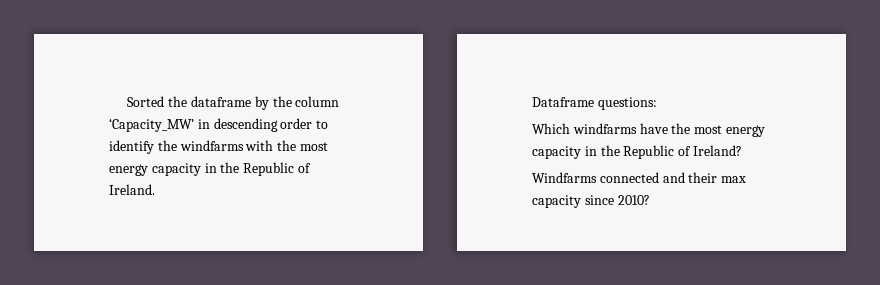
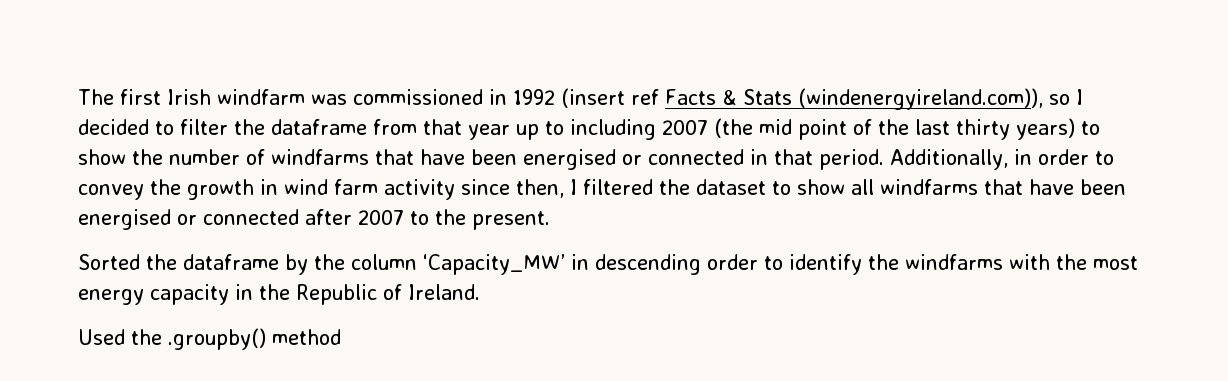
(127, 101) none -> [78,88,1083,110] [78,118,1100,140] [78,149,1114,170] [78,179,1126,200] [78,209,550,230] The first Irish windfarm was commissioned in 1992 (insert ref Facts & Stats (windenergyireland.com)), so I decided to filter the dataframe from that year up to including 2007 (the mid point of the last thirty years) to show the number of windfarms that have been energised or connected in that period. Additionally, in order to convey the growth in wind farm activity since then, I filtered the dataset to show all windfarms that have been energised or connected after 2007 to the present. //
[532,97,657,110] [532,123,765,137] [532,145,742,159] [532,172,747,183] [532,195,650,208] Dataframe questions: // Which windfarms have the most energy capacity in the Republic of Ireland? // Windfarms connected and their max capacity since 2010? -> [78,328,341,350] Used the .groupby() method

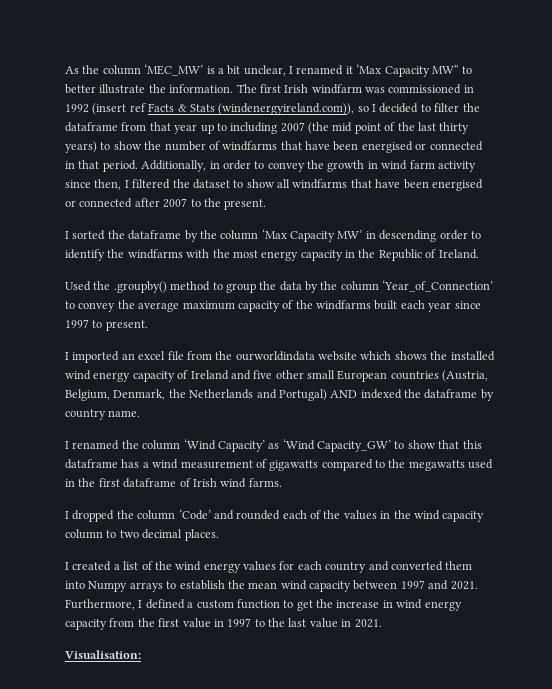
(78, 97) none -> [65,64,473,77] [65,84,234,94] As the column ‘MEC_MW’ is a bit unclear, I renamed it ‘Max Capacity MW” to better illustrate the information.
[78,254,140,270] Sorted -> [65,230,106,240] I sorted
[423,254,565,275] ‘Capacity_MW’ -> [261,229,363,242] ‘Max Capacity MW’
(341, 337) none -> [212,280,494,293] [65,300,481,312] [65,319,148,331] [65,351,495,363] [65,370,489,382] [65,389,494,401] [65,409,141,420] [65,439,482,452] [65,459,494,471] [65,478,282,488] [65,509,485,522] [65,529,219,541] [65,561,473,573] [65,580,478,592] [65,599,462,611] [65,618,382,630] [65,650,141,659] to group the data by the column ‘Year_of_Connection’ to convey the average maximum capacity of the windfarms built each year since 1997 to present. // I imported an excel file from the ourworldindata website which shows the installed wind energy capacity of Ireland and five other small European countries (Austria, Belgium, Denmark, the Netherlands and Portugal) AND indexed the dataframe by country name. // I renamed the column ‘Wind Capacity’ as ‘Wind Capacity_GW’ to show that this dataframe has a wind measurement of gigawatts compared to the megawatts used in the first dataframe of Irish wind farms. // I dropped the column ‘Code’ and rounded each of the values in the wind capacity column to two decimal places. // I created a list of the wind energy values for each country and converted them into Numpy arrays to establish the mean wind capacity between 1997 and 2021. Furthermore, I defined a custom function to get the increase in wind energy capacity from the first value in 1997 to the last value in 2021. // Visualisation:

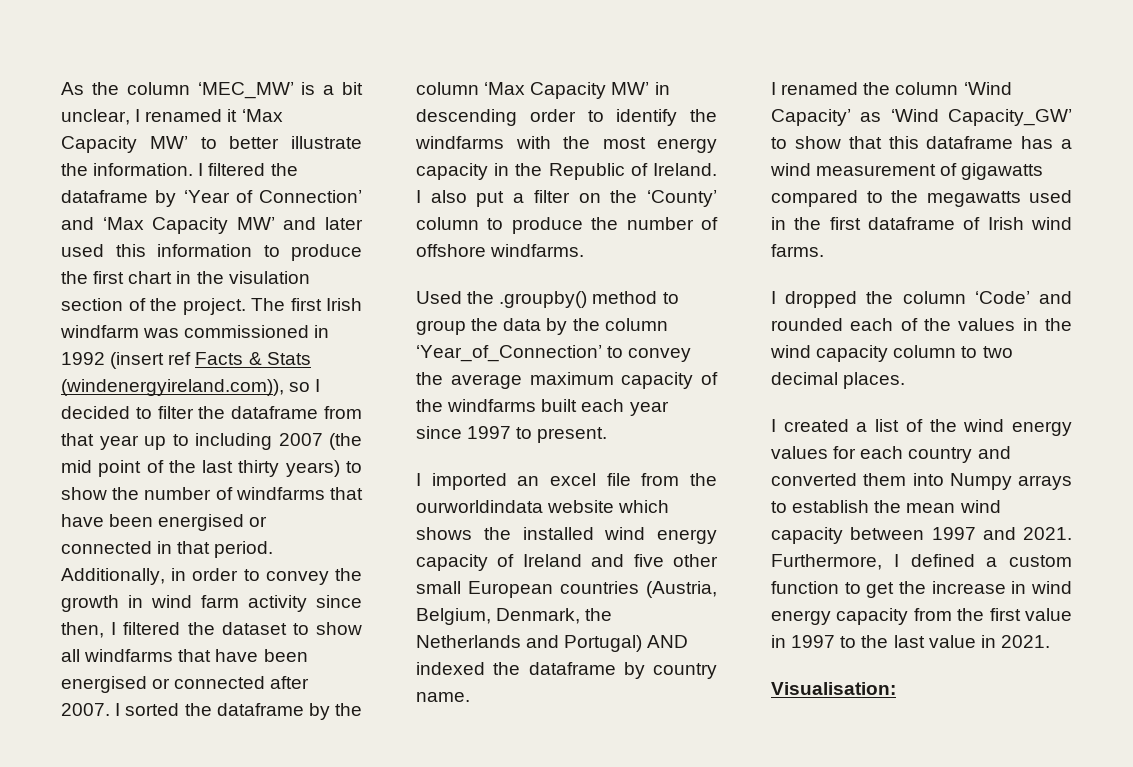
[431,65,459,74] MW” -> [149,136,188,149] MW’
(234, 88) none -> [198,163,298,176] [61,190,362,207] [61,217,363,234] [61,244,362,261] [61,271,310,284] [61,298,246,315] I filtered the dataframe by ‘Year of Connection’ and ‘Max Capacity MW’ and later used this information to produce the first chart in the visulation section of the project.
[163,198,267,210] 2007 to the present. // -> [61,703,110,716] 2007.
(479, 254) none -> [416,190,717,207] [416,217,718,234] [416,244,585,257] I also put a filter on the ‘County’ column to produce the number of offshore windfarms.

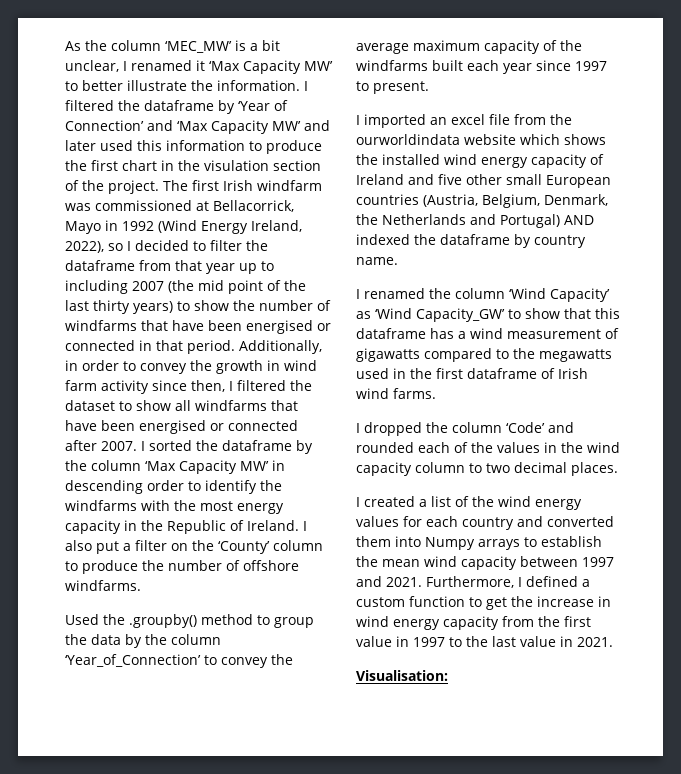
[314,325,330,338] [61,352,311,369] [61,379,284,396] in 1992 (insert ref Facts & Stats (windenergyireland.com)), -> [196,200,294,212] [65,220,302,234] [65,241,104,253] at Bellacorrick, Mayo in 1992 (Wind Energy Ireland, 2022),

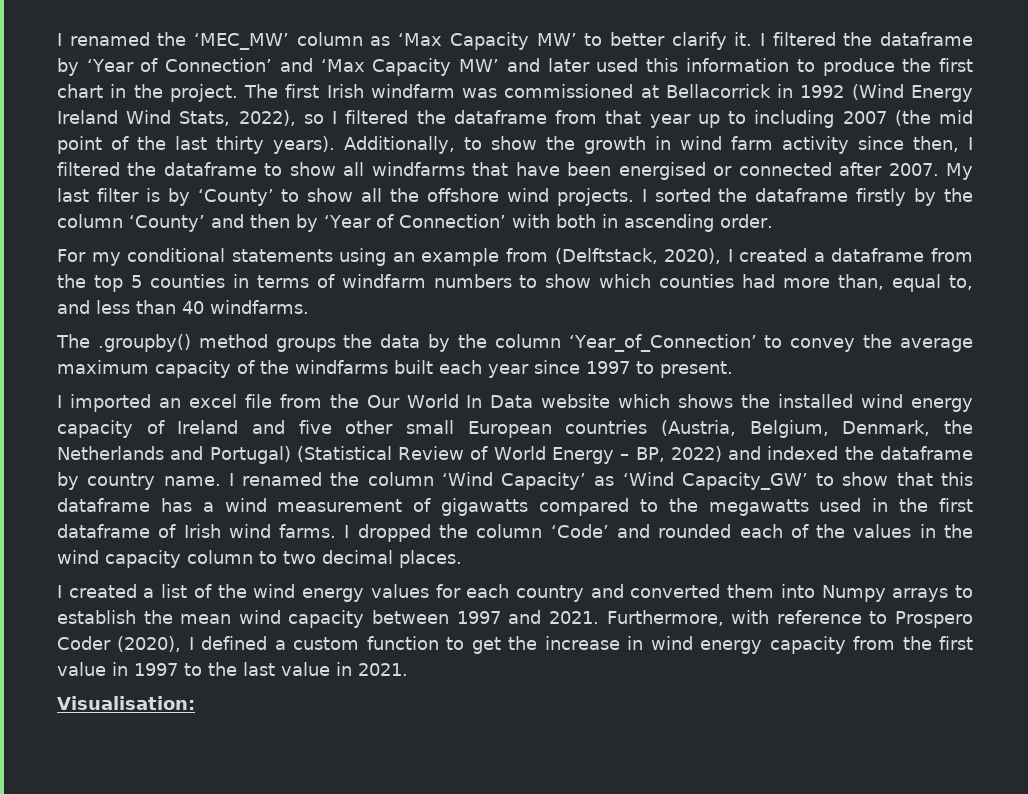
[65,40,280,53] [65,60,205,72] As the column ‘MEC_MW’ is a bit unclear, I renamed it -> [57,32,391,50] I renamed the ‘MEC_MW’ column as
[127,80,300,91] illustrate the information. -> [671,32,753,50] clarify it.
[204,160,321,171] [65,180,104,191] visulation section of the -> (163, 91) none
[213,200,294,212] [65,221,101,234] Bellacorrick, Mayo -> [665,84,771,98] Bellacorrick
[251,220,302,232] [65,240,242,253] Ireland, 2022), so I decided to filter -> [57,110,409,126] Ireland Wind Stats, 2022), so I filtered
[133,301,173,314] years) -> [273,136,455,154] years). Additionally,
[259,300,331,311] [65,320,331,334] [65,340,322,354] [65,360,212,374] number of windfarms that have been energised or connected in that period. Additionally, in order to convey the -> (575, 143) none
[65,400,115,411] dataset -> [163,162,257,176] dataframe
(137, 446) none -> [946,163,973,180] [57,188,634,206] My last filter is by ‘County’ to show all the offshore wind projects.
[296,440,313,454] [65,460,285,474] [65,480,282,494] [65,500,284,514] [65,520,307,534] [65,540,323,554] [65,560,299,574] [65,580,141,591] [65,614,314,628] by the column ‘Max Capacity MW’ in descending order to identify the windfarms with the most energy capacity in the Republic of Ireland. I also put a filter on the ‘County’ column to produce the number of offshore windfarms. // Used the .groupby() method to group -> [856,188,974,206] [57,214,773,232] [57,248,973,266] [57,274,974,292] [57,300,309,314] [56,334,336,352] firstly by the column ‘County’ and then by ‘Year of Connection’ with both in ascending order. // For my conditional statements using an example from (Delftstack, 2020), I created a dataframe from the top 5 counties in terms of windfarm numbers to show which counties had more than, equal to, and less than 40 windfarms. // The .groupby() method groups
[356,134,460,145] ourworldindata -> [366,394,534,408] Our World In Data
[564,215,594,225] AND -> [296,446,762,464] (Statistical Review of World Energy – BP, 2022) and
(398, 261) // -> (221, 481) none
(436, 393) // -> (337, 531) none
(514, 582) none -> [731,610,974,628] [57,636,182,652] with reference to Prospero Coder (2020),

